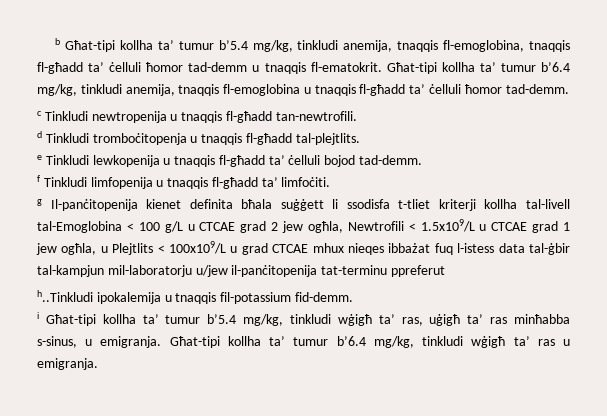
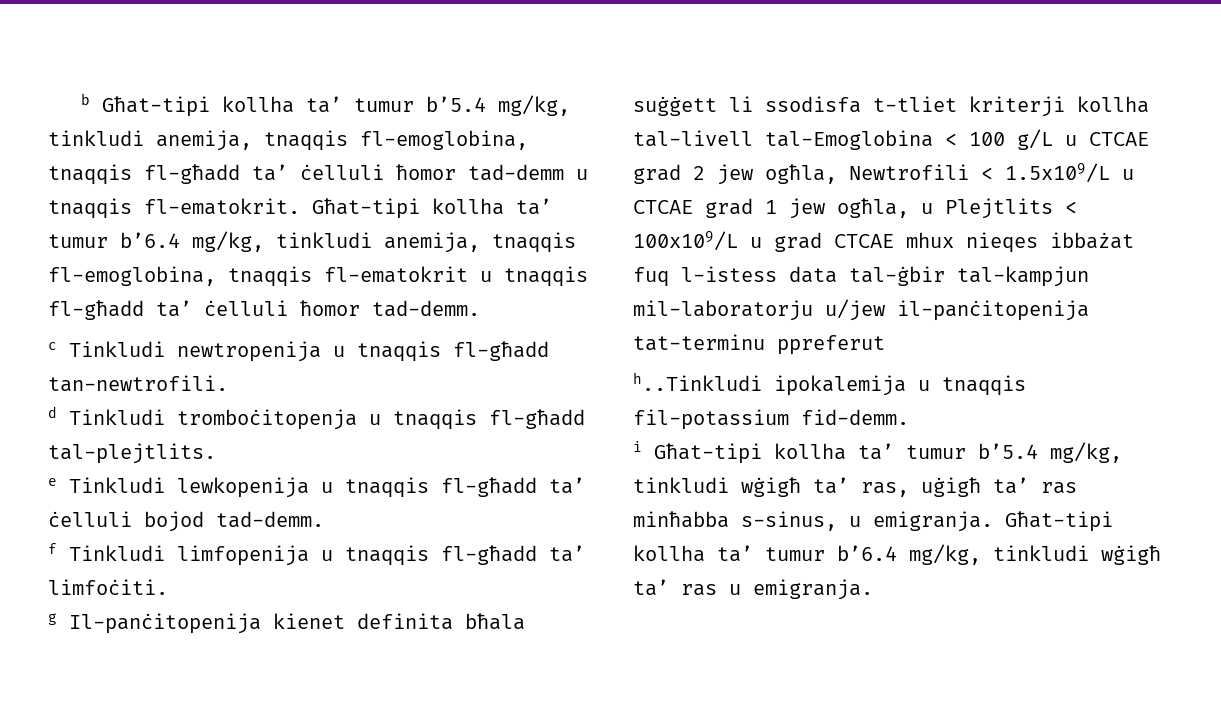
[223,84,301,96] fl-emoglobina -> [48,266,468,287] fl-emoglobina, tnaqqis fl-ematokrit

